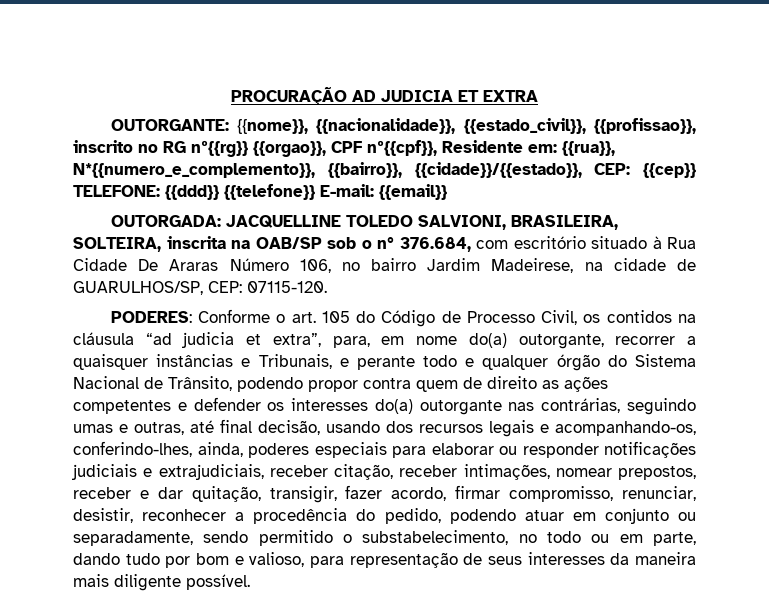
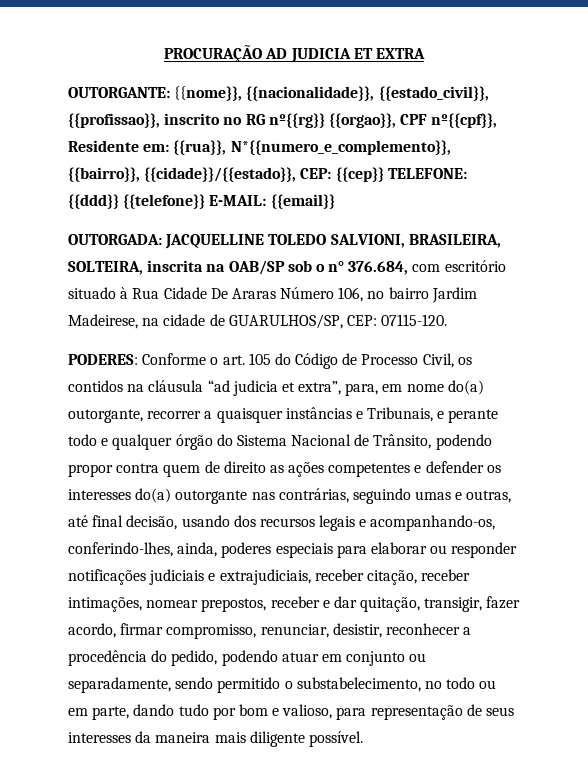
[320,184,374,197] E-mail: -> [209,195,267,206] E-MAIL:

